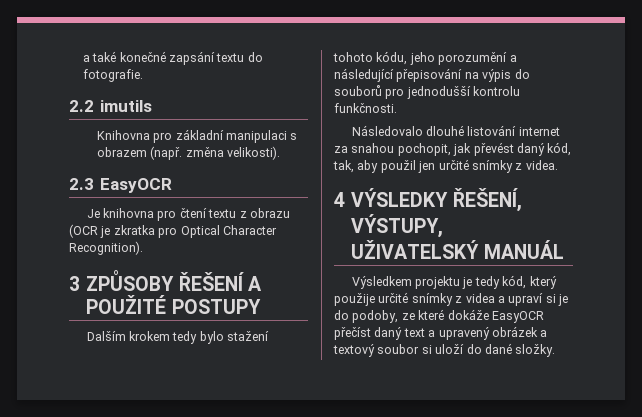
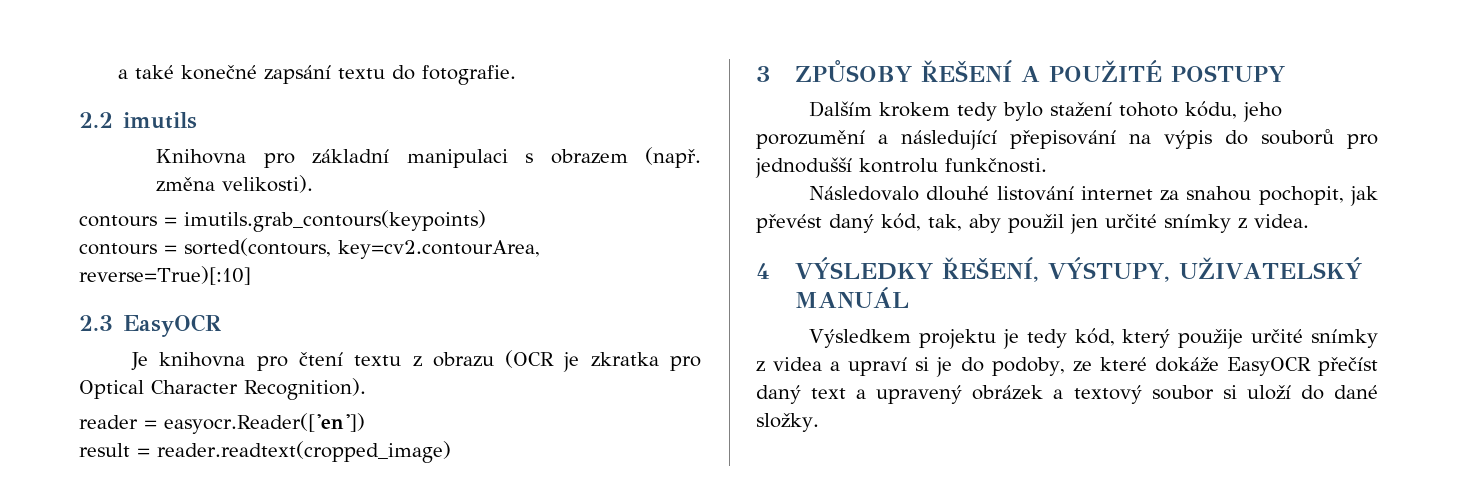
(280, 153) none -> [79,210,486,232] [79,238,540,259] [79,266,251,285] // contours = imutils.grab_contours(keypoints) // contours = sorted(contours, key=cv2.contourArea, reverse=True)[:10]
(143, 248) none -> [79,413,365,434] [79,441,451,463] // reader = easyocr.Reader(['en']) // result = reader.readtext(cropped_image)

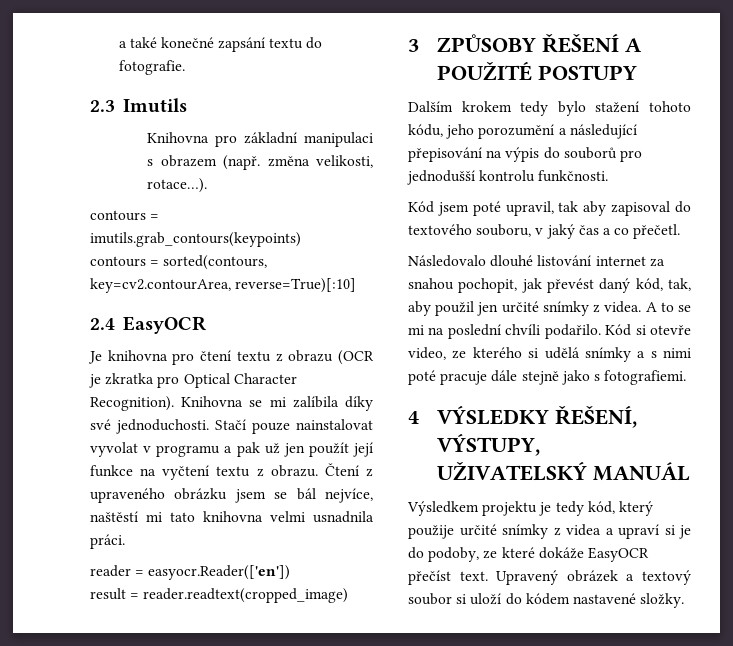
[79,112,198,129] 2.2 imutils -> [90,98,187,113] 2.3 Imutils
[222,175,314,193] velikosti). -> [315,155,373,168] [147,178,208,193] velikosti, rotace…).
[79,315,113,331] 2.3 -> [90,318,115,330] 2.4
(366, 389) none -> [181,396,373,411] [90,419,373,434] [90,442,373,457] [90,463,373,480] [90,488,373,503] [90,511,374,523] [90,534,125,549] Knihovna se mi zalíbila díky své jednoduchosti. Stačí pouze nainstalovat vyvolat v programu a pak už jen použít její funkce na vyčtení textu z obrazu. Čtení z upraveného obrázku jsem se bál nejvíce, naštěstí mi tato knihovna velmi usnadnila práci.
(1047, 165) none -> [408,201,691,216] [408,224,681,239] // Kód jsem poté upravil, tak aby zapisoval do textového souboru, v jaký čas a co přečetl.
(1309, 221) none -> [645,302,691,312] [408,324,691,339] [408,347,691,362] [408,370,687,385] A to se mi na poslední chvíli podařilo. Kód si otevře video, ze kterého si udělá snímky a s nimi poté pracuje dále stejně jako s fotografiemi.
[756,385,963,404] daný text a upravený -> [459,570,559,585] text. Upravený
[1334,385,1378,399] dané -> [525,593,636,605] kódem nastavené

